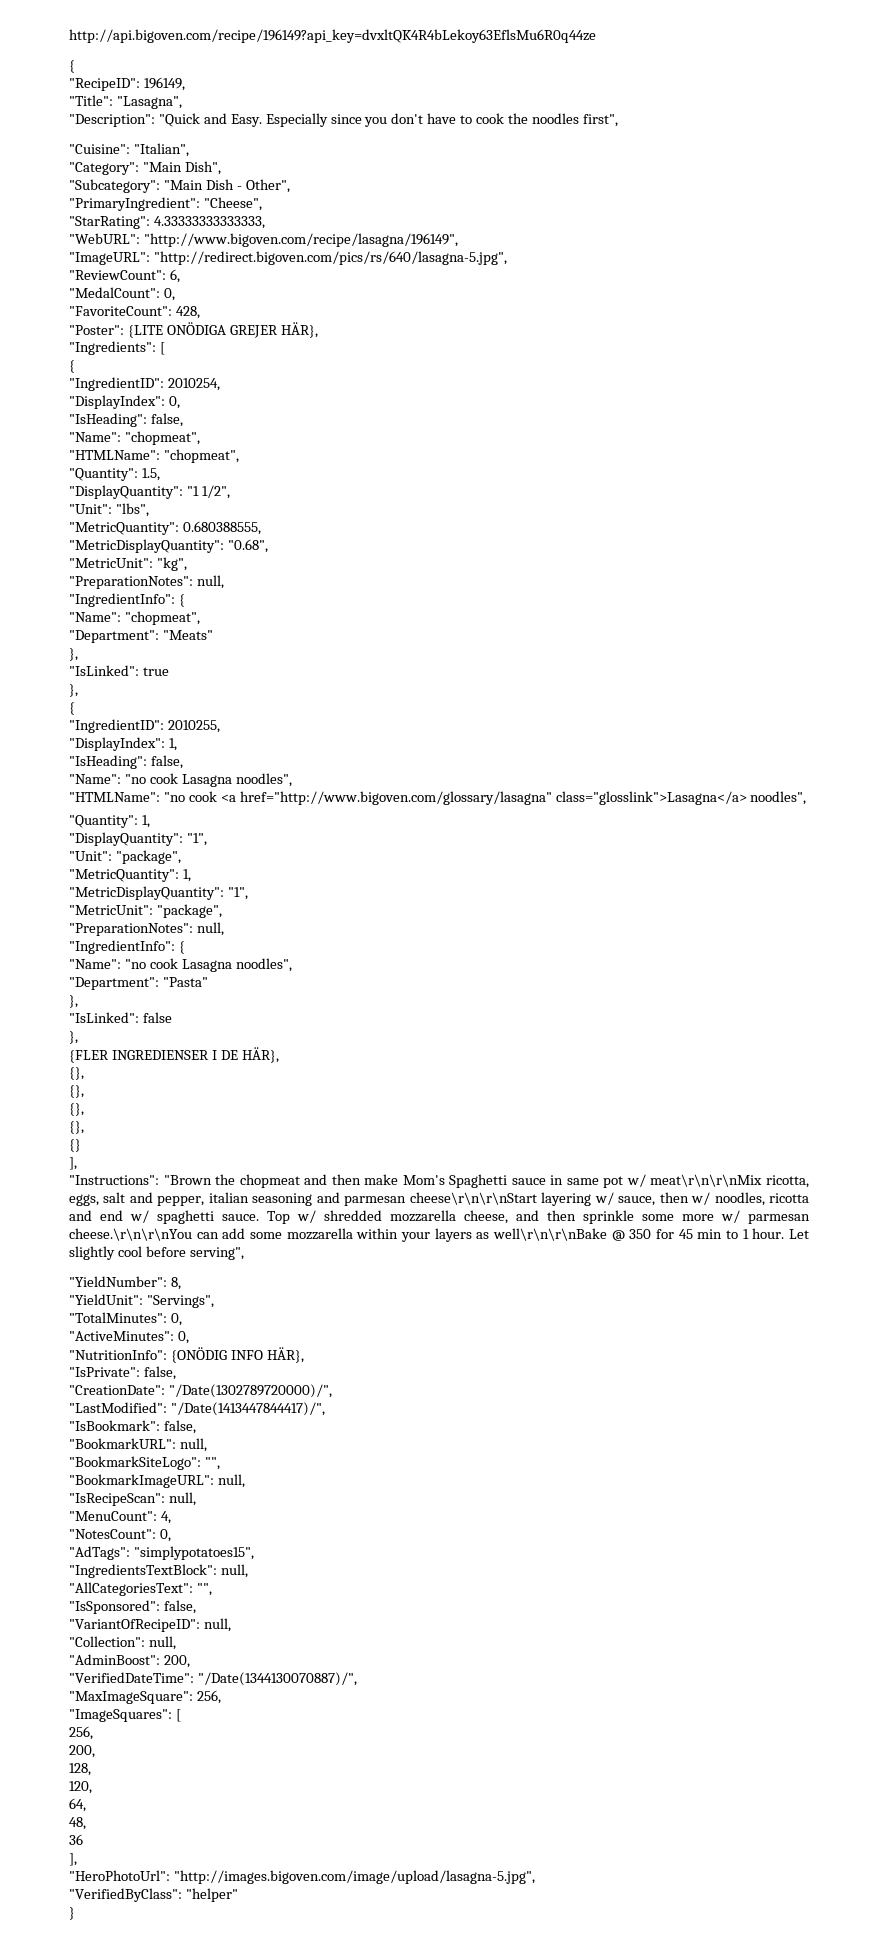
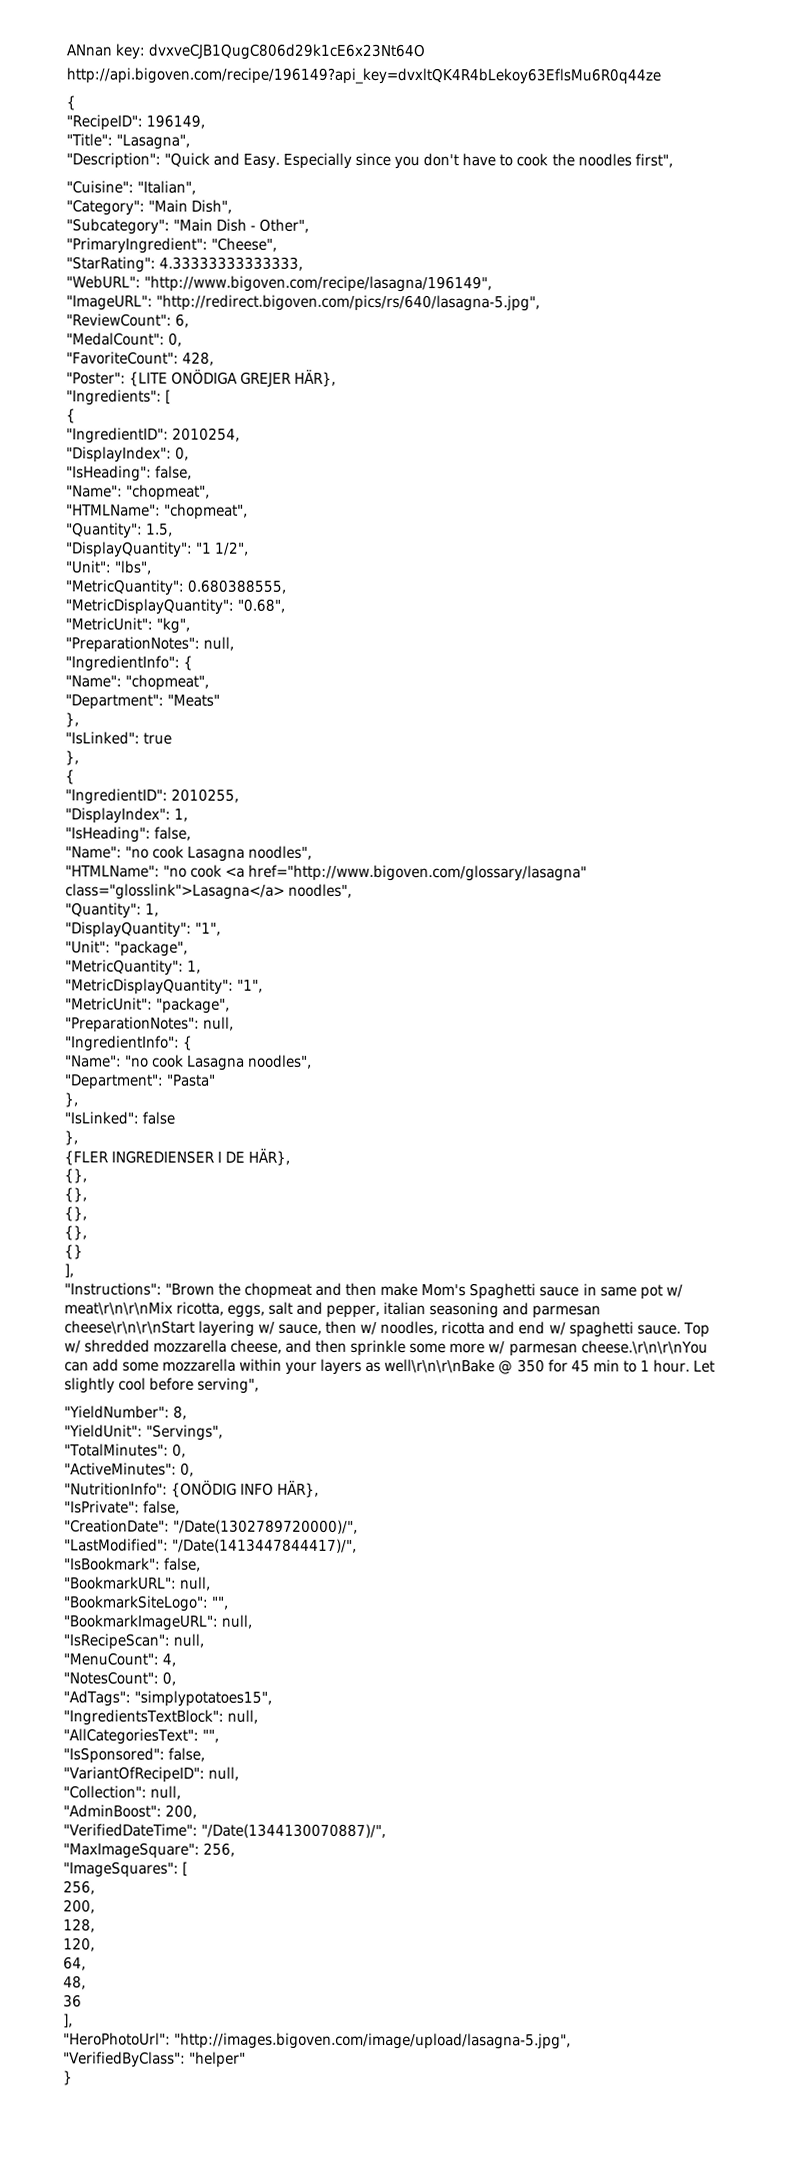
(69, 36) none -> [66,43,426,61] ANnan key: dvxveCJB1QugC806d29k1cE6x23Nt64O //

